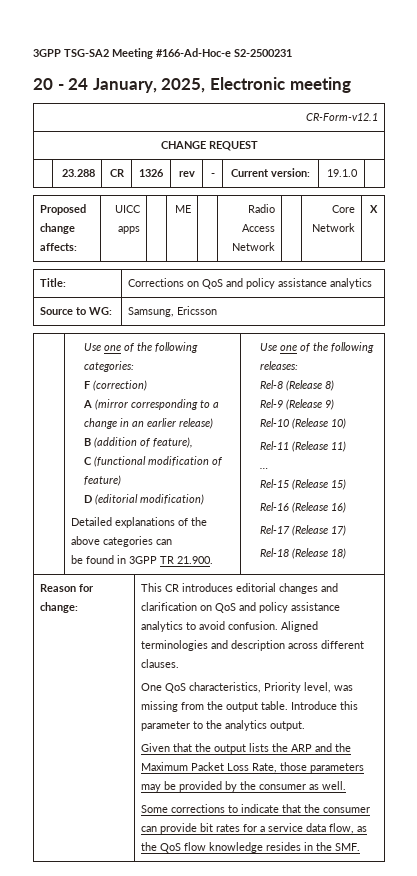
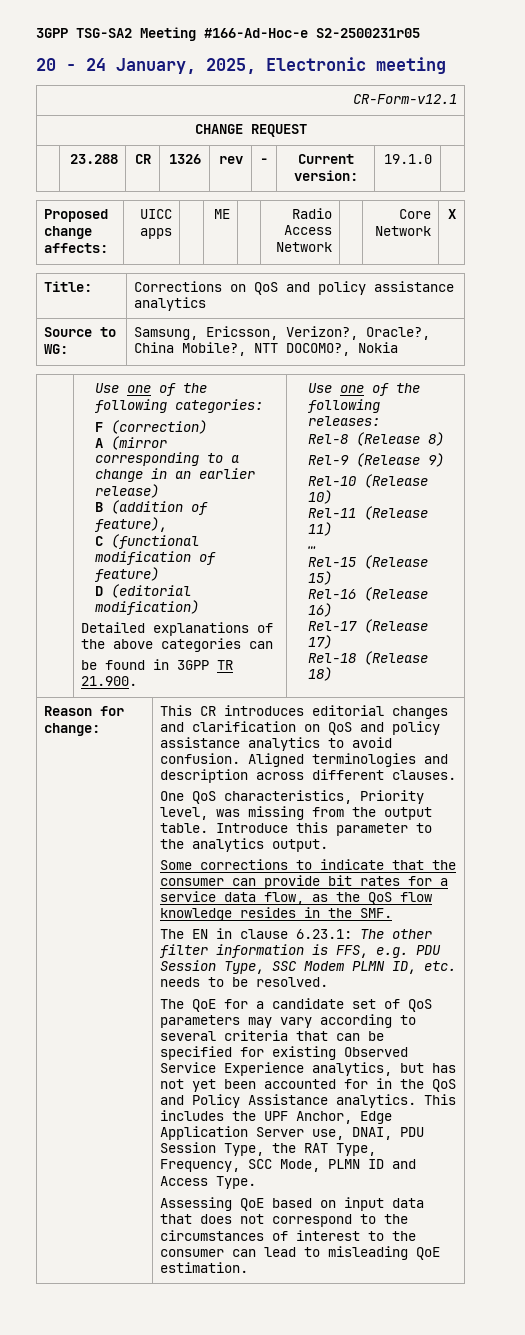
[234,49,292,57] S2-2500231 -> [316,28,420,38] S2-2500231r05
[177,306,218,315] Ericsson -> [206,326,431,340] [134,342,399,356] Ericsson, Verizon?, Oracle?, China Mobile?, NTT DOCOMO?, Nokia
[141,743,352,754] [141,762,365,773] [141,781,347,792] // Given that the output lists the ARP and the Maximum Packet Loss Rate, those parameters may be provided by the consumer as well. -> (329, 845) none
(361, 847) none -> [160,928,433,939] [160,944,442,958] [160,960,457,974] [160,977,329,987] [160,998,433,1012] [160,1014,417,1028] [160,1030,385,1041] [160,1046,409,1060] [160,1062,457,1076] [160,1078,457,1092] [160,1094,457,1108] [160,1110,393,1124] [160,1126,425,1140] [160,1142,377,1156] [160,1159,417,1172] [160,1176,257,1189] [160,1197,425,1211] [160,1214,409,1227] [160,1230,417,1241] [160,1246,441,1260] [160,1262,249,1273] // The EN in clause 6.23.1: The other filter information is FFS, e.g. PDU Session Type, SSC Modem PLMN ID, etc. needs to be resolved. // The QoE for a candidate set of QoS parameters may vary according to several criteria that can be specified for existing Observed Service Experience analytics, but has not yet been accounted for in the QoS and Policy Assistance analytics. This includes the UPF Anchor, Edge Application Server use, DNAI, PDU Session Type, the RAT Type, Frequency, SCC Mode, PLMN ID and Access Type. // Assessing QoE based on input data that does not correspond to the circumstances of interest to the consumer can lead to misleading QoE estimation.

